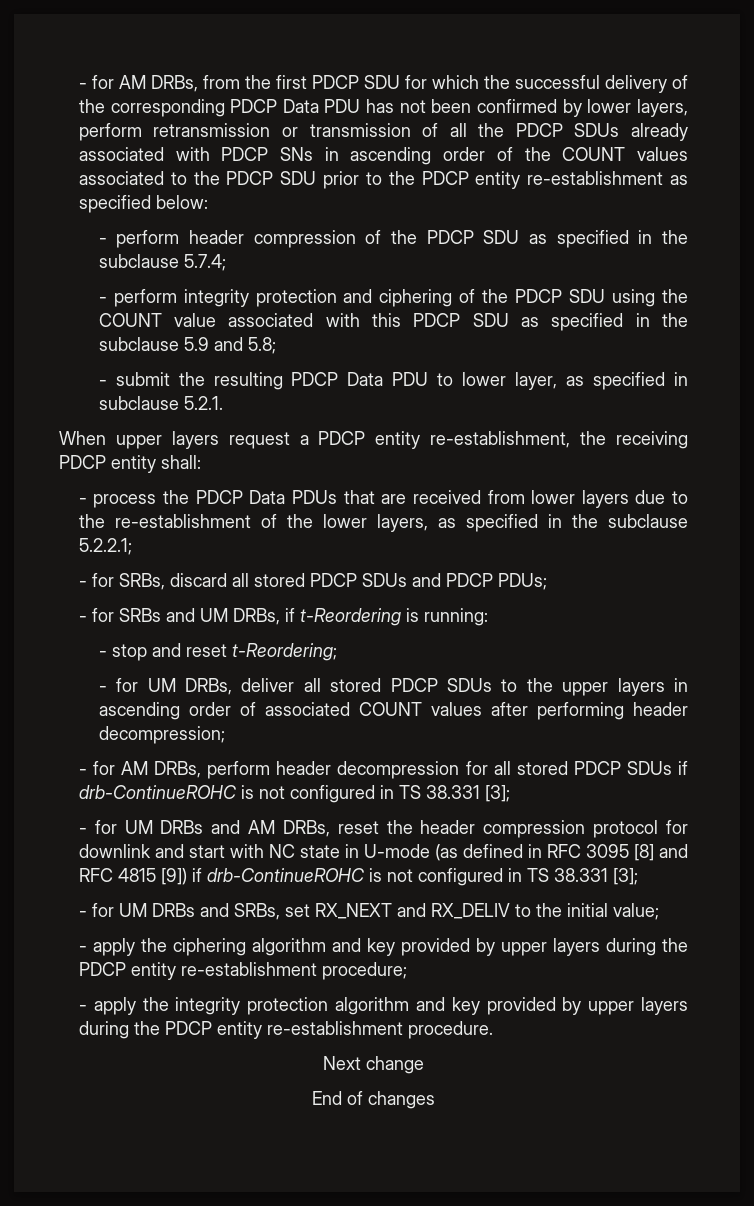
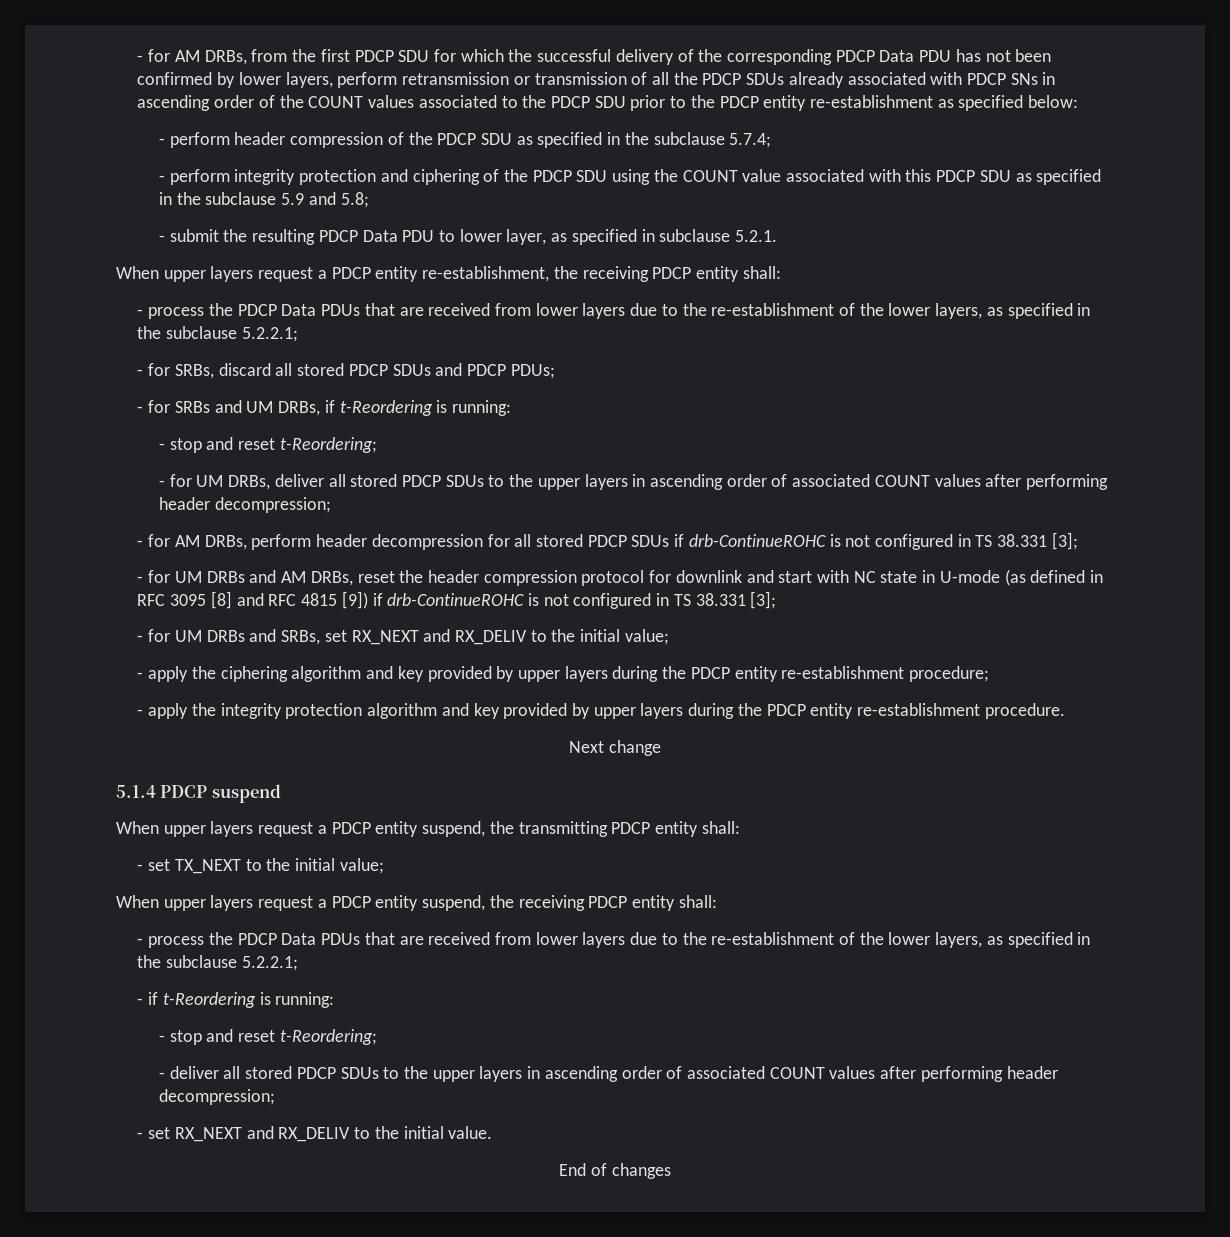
(424, 1065) none -> [116,784,281,803] [116,821,740,837] [137,858,384,874] [116,895,717,911] [137,932,1091,948] [137,955,298,971] [137,992,335,1008] [158,1029,377,1045] [158,1066,1058,1082] [158,1089,275,1105] [137,1126,493,1142] // 5.1.4 PDCP suspend // When upper layers request a PDCP entity suspend, the transmitting PDCP entity shall: // - set TX_NEXT to the initial value; // When upper layers request a PDCP entity suspend, the receiving PDCP entity shall: // - process the PDCP Data PDUs that are received from lower layers due to the re-establishment of the lower layers, as specified in the subclause 5.2.2.1; // - if t-Reordering is running: // - stop and reset t-Reordering; // - deliver all stored PDCP SDUs to the upper layers in ascending order of associated COUNT values after performing header decompression; // - set RX_NEXT and RX_DELIV to the initial value.

